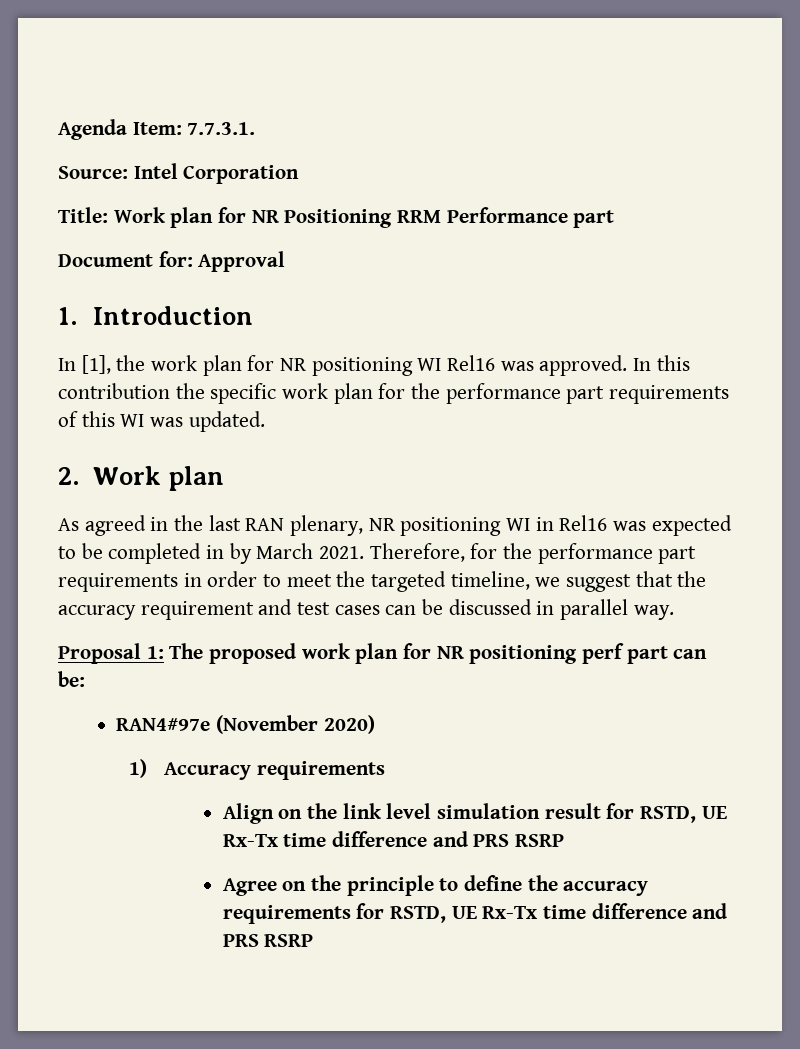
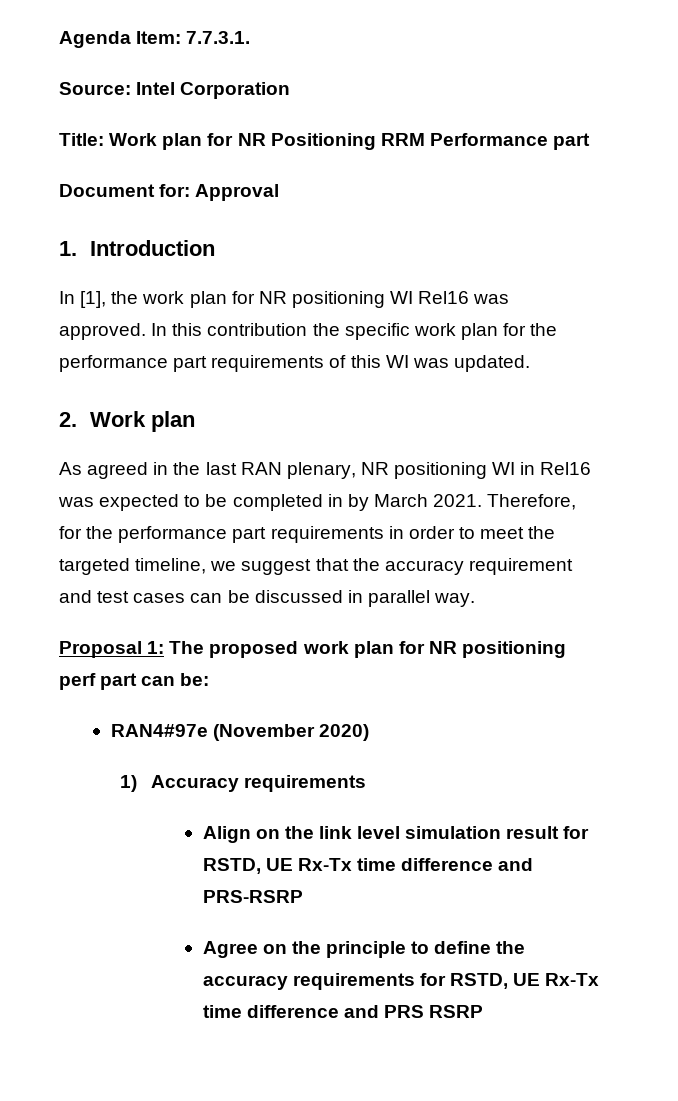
[473,834,564,847] PRS RSRP -> [202,890,303,903] PRS-RSRP

